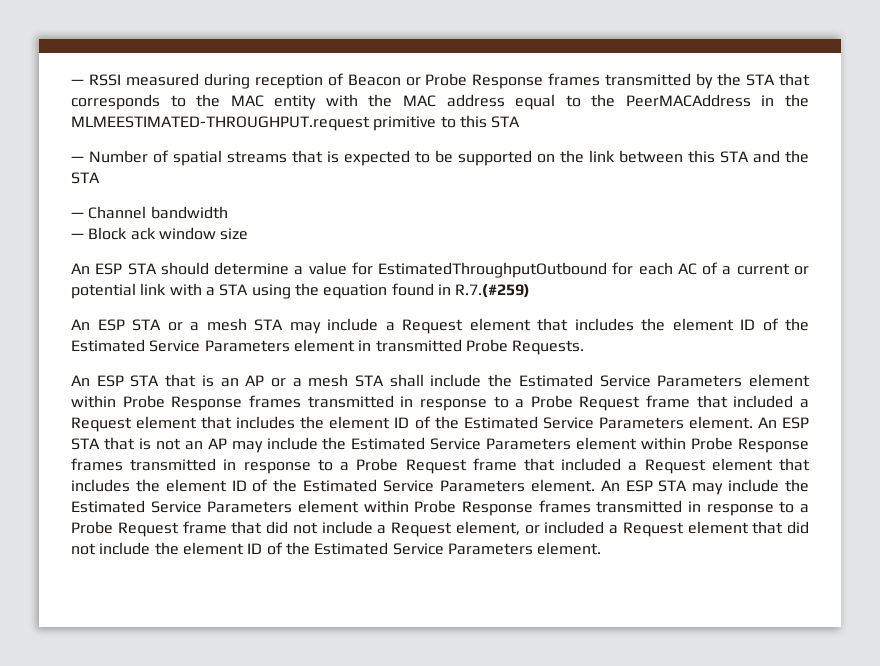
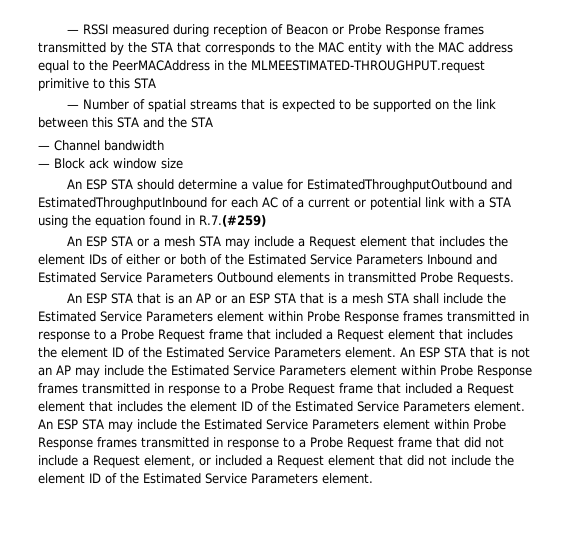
(608, 270) none -> [491,179,513,190] [38,197,207,210] and EstimatedThroughputInbound
[740,318,809,331] [71,339,355,352] ID of the Estimated Service Parameters element -> [89,254,497,265] [38,272,330,283] IDs of either or both of the Estimated Service Parameters Inbound and Estimated Service Parameters Outbound elements
(286, 382) none -> [231,293,338,304] an ESP STA that is

